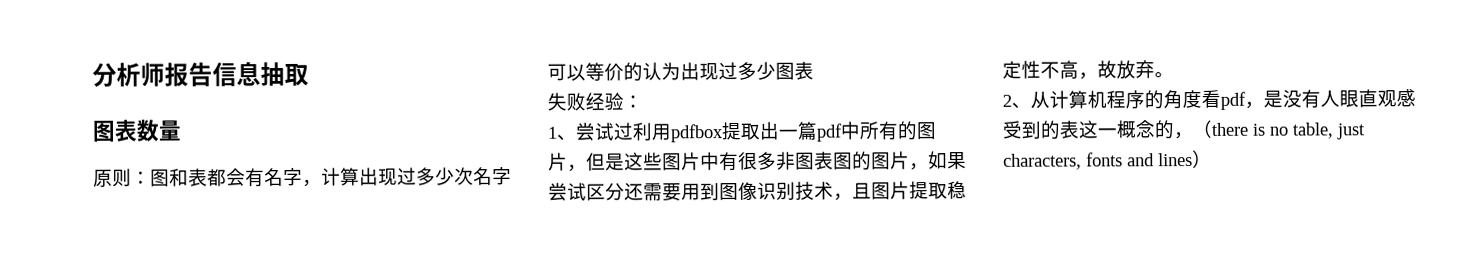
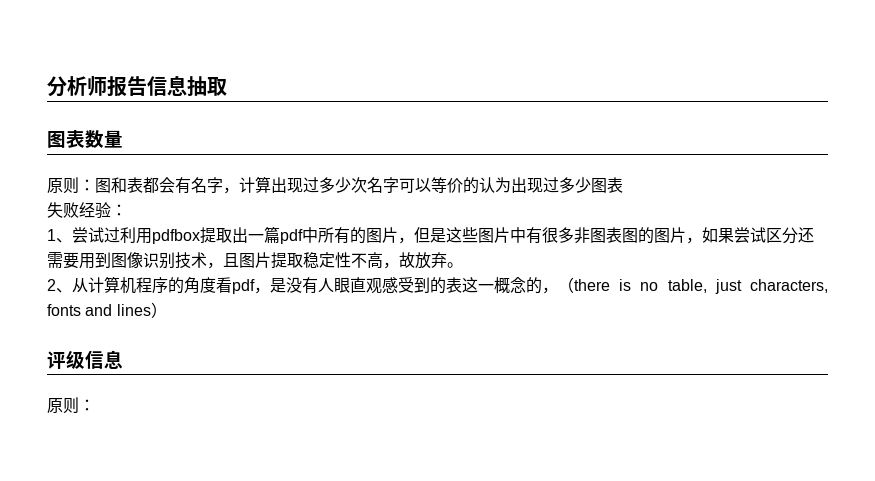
(1212, 159) none -> [47,350,123,369] [47,397,95,414] // 评级信息 // 原则：

